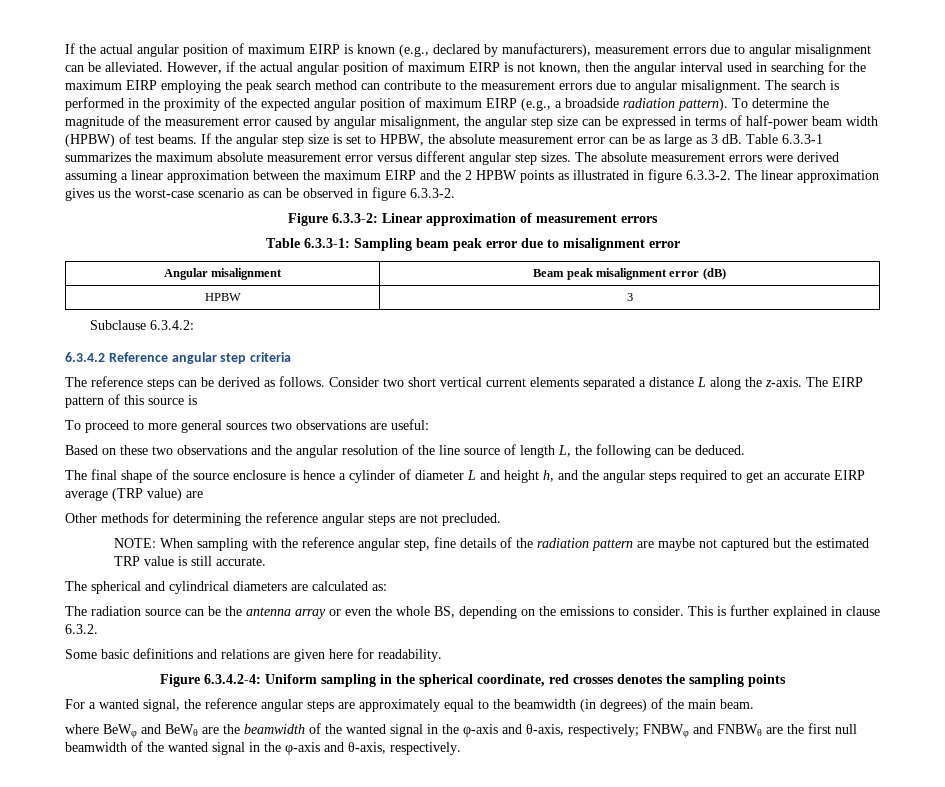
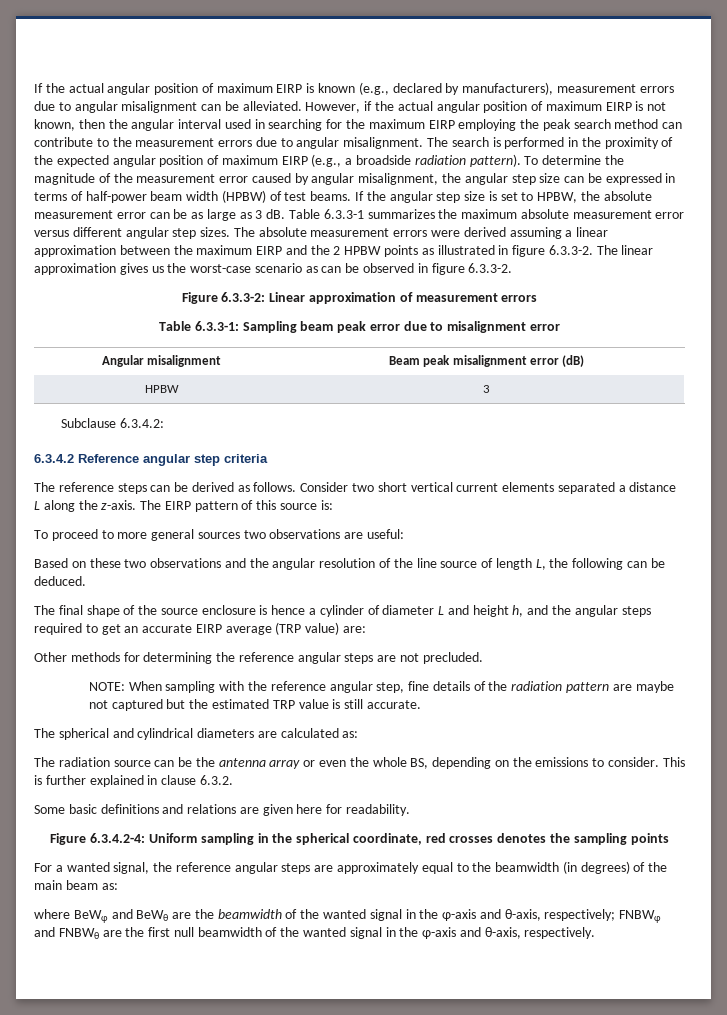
[188,395,197,405] is -> [320,500,333,510] is:
[186,491,203,498] are -> [343,626,367,633] are:
[720,699,754,709] beam. -> [65,880,118,890] beam as:

